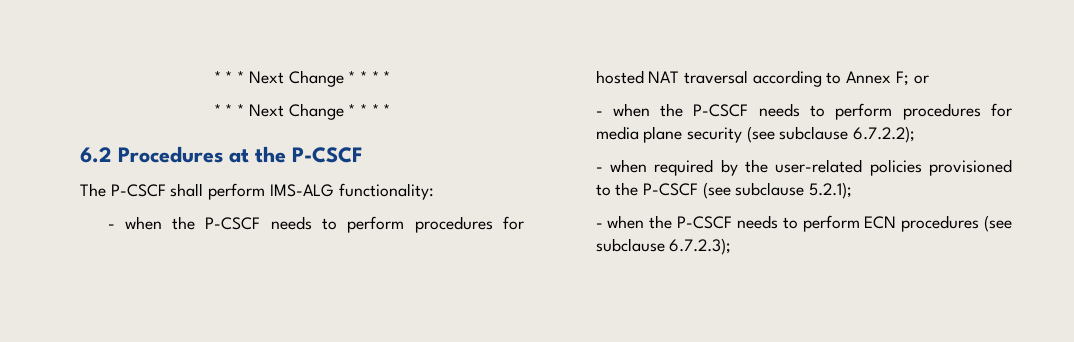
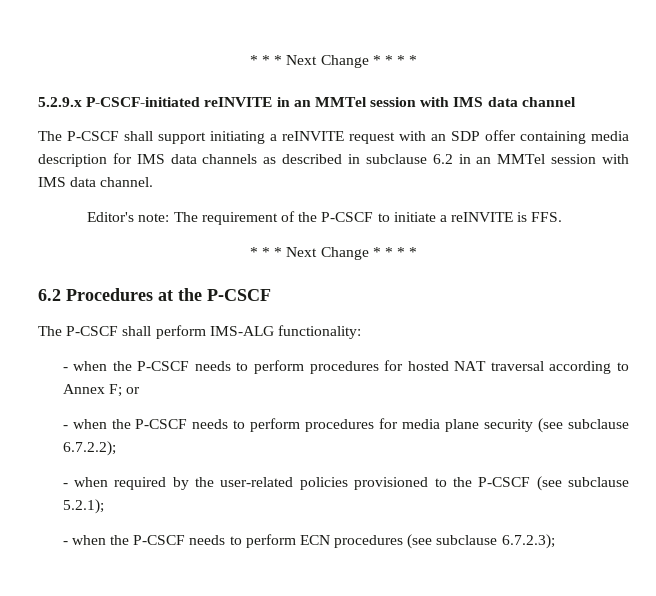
[213,70,391,87] * * * Next Change * * * * -> [249,55,418,68] [38,97,576,107] [38,130,629,144] [38,153,629,167] [38,177,154,187] [87,211,563,225] * * * Next Change * * * * // 5.2.9.x P-CSCF-initiated reINVITE in an MMTel session with IMS data channel // The P-CSCF shall support initiating a reINVITE request with an SDP offer containing media description for IMS data channels as described in subclause 6.2 in an MMTel session with IMS data channel. // Editor's note: The requirement of the P-CSCF to initiate a reINVITE is FFS.

